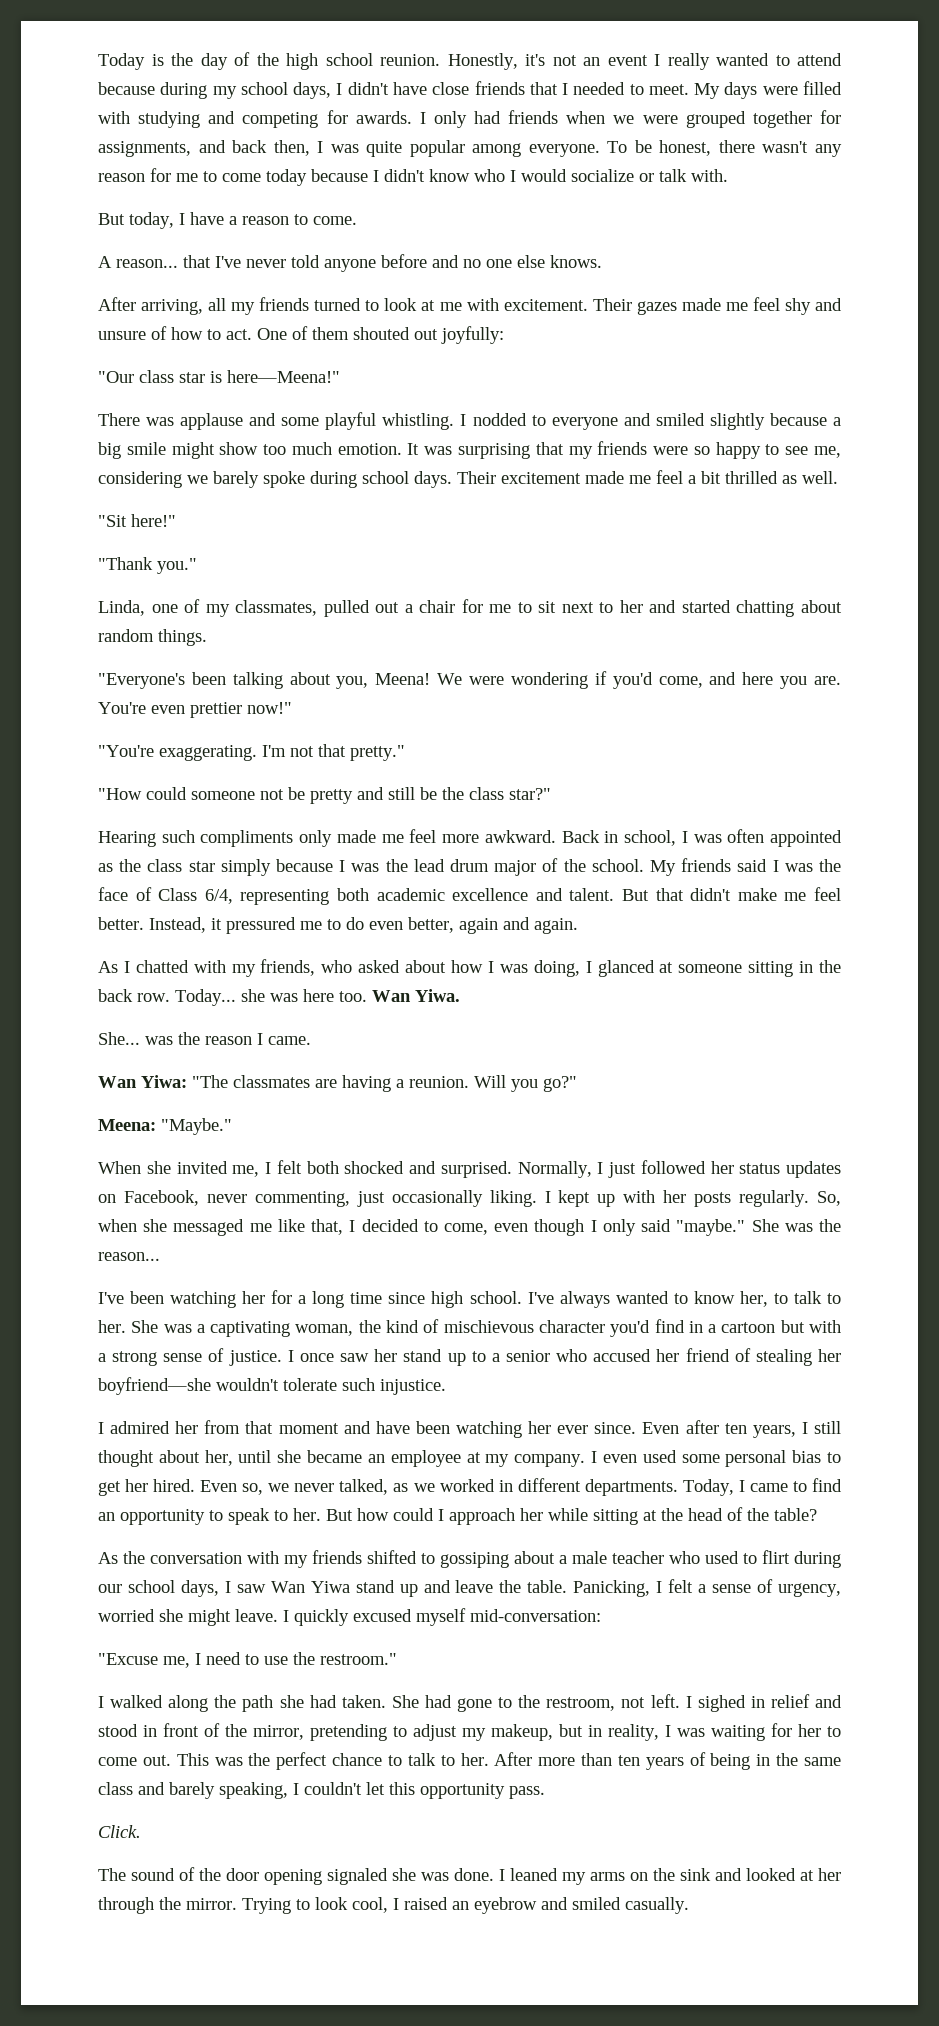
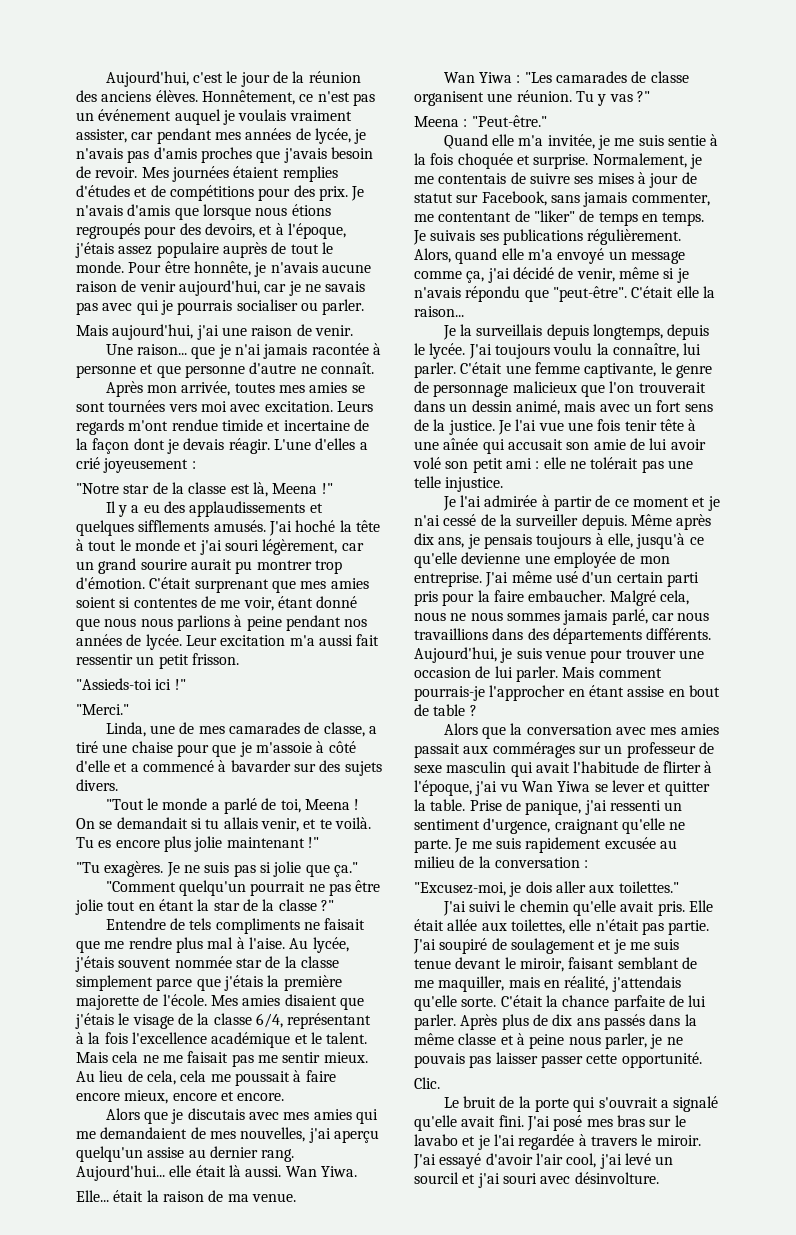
[98,52,842,70] [98,81,843,99] [98,110,841,128] [98,140,842,157] [98,168,728,186] [98,212,357,229] [98,254,602,272] [98,297,842,315] [98,326,504,344] [98,370,340,383] [98,412,842,430] [98,441,842,459] [98,470,838,488] [98,514,176,527] [98,557,197,574] [98,599,842,617] [98,629,207,646] [98,671,842,689] [98,702,292,718] [98,744,405,761] [98,787,551,804] [98,829,843,847] [98,858,842,876] [98,887,842,905] [98,917,578,934] [98,959,842,977] [98,989,460,1006] [98,1032,311,1045] [98,1075,577,1092] [98,1118,232,1135] [98,1160,841,1178] [98,1190,842,1207] [98,1219,841,1236] [98,1252,160,1261] [98,1290,841,1308] [98,1319,841,1337] [98,1348,841,1366] [98,1377,446,1395] [98,1420,841,1438] [98,1450,842,1467] [98,1478,842,1496] [98,1507,817,1525] [98,1550,841,1568] [98,1579,841,1597] [98,1608,601,1626] [98,1652,397,1668] [98,1694,843,1712] [98,1723,841,1741] [98,1752,842,1770] [98,1782,545,1799] [98,1825,141,1838] [98,1867,841,1885] [98,1897,689,1914] Today is the day of the high school reunion. Honestly, it's not an event I really wanted to attend because during my school days, I didn't have close friends that I needed to meet. My days were filled with studying and competing for awards. I only had friends when we were grouped together for assignments, and back then, I was quite popular among everyone. To be honest, there wasn't any reason for me to come today because I didn't know who I would socialize or talk with. // But today, I have a reason to come. // A reason... that I've never told anyone before and no one else knows. // After arriving, all my friends turned to look at me with excitement. Their gazes made me feel shy and unsure of how to act. One of them shouted out joyfully: // "Our class star is here—Meena!" // There was applause and some playful whistling. I nodded to everyone and smiled slightly because a big smile might show too much emotion. It was surprising that my friends were so happy to see me, considering we barely spoke during school days. Their excitement made me feel a bit thrilled as well. // "Sit here!" // "Thank you." // Linda, one of my classmates, pulled out a chair for me to sit next to her and started chatting about random things. // "Everyone's been talking about you, Meena! We were wondering if you'd come, and here you are. You're even prettier now!" // "You're exaggerating. I'm not that pretty." // "How could someone not be pretty and still be the class star?" // Hearing such compliments only made me feel more awkward. Back in school, I was often appointed as the class star simply because I was the lead drum major of the school. My friends said I was the face of Class 6/4, representing both academic excellence and talent. But that didn't make me feel better. Instead, it pressured me to do even better, again and again. // As I chatted with my friends, who asked about how I was doing, I glanced at someone sitting in the back row. Today... she was here too. Wan Yiwa. // She... was the reason I came. // Wan Yiwa: "The classmates are having a reunion. Will you go?" // Meena: "Maybe." // When she invited me, I felt both shocked and surprised. Normally, I just followed her status updates on Facebook, never commenting, just occasionally liking. I kept up with her posts regularly. So, when she messaged me like that, I decided to come, even though I only said "maybe." She was the reason... // I've been watching her for a long time since high school. I've always wanted to know her, to talk to her. She was a captivating woman, the kind of mischievous character you'd find in a cartoon but with a strong sense of justice. I once saw her stand up to a senior who accused her friend of stealing her boyfriend—she wouldn't tolerate such injustice. // I admired her from that moment and have been watching her ever since. Even after ten years, I still thought about her, until she became an employee at my company. I even used some personal bias to get her hired. Even so, we never talked, as we worked in different departments. Today, I came to find an opportunity to speak to her. But how could I approach her while sitting at the head of the table? // As the conversation with my friends shifted to gossiping about a male teacher who used to flirt during our school days, I saw Wan Yiwa stand up and leave the table. Panicking, I felt a sense of urgency, worried she might leave. I quickly excused myself mid-conversation: // "Excuse me, I need to use the restroom." // I walked along the path she had taken. She had gone to the restroom, not left. I sighed in relief and stood in front of the mirror, pretending to adjust my makeup, but in reality, I was waiting for her to come out. This was the perfect chance to talk to her. After more than ten years of being in the same class and barely speaking, I couldn't let this opportunity pass. // Click. // The sound of the door opening signaled she was done. I leaned my arms on the sink and looked at her through the mirror. Trying to look cool, I raised an eyebrow and smiled casually. -> [105,71,361,87] [76,90,375,106] [76,109,352,125] [76,128,367,144] [76,147,373,163] [76,166,338,182] [76,185,365,201] [76,204,331,220] [76,223,346,239] [75,242,333,258] [76,261,371,277] [76,280,366,296] [76,299,365,315] [76,324,353,340] [105,343,382,359] [76,362,374,378] [105,381,365,397] [76,400,373,412] [76,419,369,435] [76,438,368,454] [76,457,196,473] [76,482,333,497] [105,501,323,517] [76,520,380,536] [76,539,364,555] [76,558,342,574] [76,577,369,593] [76,596,358,611] [76,615,368,631] [76,634,380,650] [76,653,239,669] [76,678,186,690] [76,704,129,715] [105,722,378,737] [76,741,356,757] [76,760,382,776] [76,779,118,791] [105,798,360,814] [76,817,371,832] [76,836,319,852] [76,861,358,877] [105,880,381,896] [75,899,334,915] [105,918,366,934] [76,937,349,953] [75,956,339,972] [76,975,342,991] [76,994,364,1010] [75,1013,372,1029] [76,1032,368,1048] [76,1051,368,1067] [76,1070,336,1086] [76,1090,285,1104] [105,1108,379,1124] [76,1127,379,1143] [76,1146,295,1162] [76,1165,357,1181] [76,1190,296,1202] [443,71,689,83] [414,90,650,106] [414,115,547,127] [443,134,719,150] [414,153,702,169] [414,172,697,188] [414,191,710,207] [414,210,705,226] [413,229,682,245] [414,248,685,264] [414,267,689,283] [414,286,715,302] [414,306,464,317] [442,324,710,340] [414,343,702,359] [414,362,712,378] [414,381,706,397] [414,400,713,415] [414,419,697,435] [414,438,706,454] [413,457,693,473] [414,476,504,492] [442,495,720,511] [414,514,712,530] [414,533,704,549] [414,552,670,568] [414,571,699,587] [414,590,689,606] [414,609,710,625] [414,628,712,644] [414,647,704,663] [414,666,662,682] [414,685,720,701] [414,704,477,716] [443,723,719,739] [414,742,714,758] [414,761,713,777] [414,780,710,796] [414,799,683,815] [414,818,686,834] [414,837,677,853] [414,856,589,868] [414,881,679,897] [442,900,714,916] [414,919,710,935] [413,938,680,954] [414,957,697,972] [414,976,681,992] [414,995,707,1011] [414,1014,697,1030] [414,1033,683,1049] [414,1052,702,1068] [414,1077,440,1089] [443,1096,719,1112] [414,1115,686,1131] [414,1134,701,1150] [413,1153,674,1169] [414,1172,659,1188] Aujourd'hui, c'est le jour de la réunion des anciens élèves. Honnêtement, ce n'est pas un événement auquel je voulais vraiment assister, car pendant mes années de lycée, je n'avais pas d'amis proches que j'avais besoin de revoir. Mes journées étaient remplies d'études et de compétitions pour des prix. Je n'avais d'amis que lorsque nous étions regroupés pour des devoirs, et à l'époque, j'étais assez populaire auprès de tout le monde. Pour être honnête, je n'avais aucune raison de venir aujourd'hui, car je ne savais pas avec qui je pourrais socialiser ou parler. // Mais aujourd'hui, j'ai une raison de venir. // Une raison... que je n'ai jamais racontée à personne et que personne d'autre ne connaît. // Après mon arrivée, toutes mes amies se sont tournées vers moi avec excitation. Leurs regards m'ont rendue timide et incertaine de la façon dont je devais réagir. L'une d'elles a crié joyeusement : // "Notre star de la classe est là, Meena !" // Il y a eu des applaudissements et quelques sifflements amusés. J'ai hoché la tête à tout le monde et j'ai souri légèrement, car un grand sourire aurait pu montrer trop d'émotion. C'était surprenant que mes amies soient si contentes de me voir, étant donné que nous nous parlions à peine pendant nos années de lycée. Leur excitation m'a aussi fait ressentir un petit frisson. // "Assieds-toi ici !" // "Merci." // Linda, une de mes camarades de classe, a tiré une chaise pour que je m'assoie à côté d'elle et a commencé à bavarder sur des sujets divers. // "Tout le monde a parlé de toi, Meena ! On se demandait si tu allais venir, et te voilà. Tu es encore plus jolie maintenant !" // "Tu exagères. Je ne suis pas si jolie que ça." // "Comment quelqu'un pourrait ne pas être jolie tout en étant la star de la classe ?" // Entendre de tels compliments ne faisait que me rendre plus mal à l'aise. Au lycée, j'étais souvent nommée star de la classe simplement parce que j'étais la première majorette de l'école. Mes amies disaient que j'étais le visage de la classe 6/4, représentant à la fois l'excellence académique et le talent. Mais cela ne me faisait pas me sentir mieux. Au lieu de cela, cela me poussait à faire encore mieux, encore et encore. // Alors que je discutais avec mes amies qui me demandaient de mes nouvelles, j'ai aperçu quelqu'un assise au dernier rang. Aujourd'hui... elle était là aussi. Wan Yiwa. // Elle... était la raison de ma venue. // Wan Yiwa : "Les camarades de classe organisent une réunion. Tu y vas ?" // Meena : "Peut-être." // Quand elle m'a invitée, je me suis sentie à la fois choquée et surprise. Normalement, je me contentais de suivre ses mises à jour de statut sur Facebook, sans jamais commenter, me contentant de "liker" de temps en temps. Je suivais ses publications régulièrement. Alors, quand elle m'a envoyé un message comme ça, j'ai décidé de venir, même si je n'avais répondu que "peut-être". C'était elle la raison... // Je la surveillais depuis longtemps, depuis le lycée. J'ai toujours voulu la connaître, lui parler. C'était une femme captivante, le genre de personnage malicieux que l'on trouverait dans un dessin animé, mais avec un fort sens de la justice. Je l'ai vue une fois tenir tête à une aînée qui accusait son amie de lui avoir volé son petit ami : elle ne tolérait pas une telle injustice. // Je l'ai admirée à partir de ce moment et je n'ai cessé de la surveiller depuis. Même après dix ans, je pensais toujours à elle, jusqu'à ce qu'elle devienne une employée de mon entreprise. J'ai même usé d'un certain parti pris pour la faire embaucher. Malgré cela, nous ne nous sommes jamais parlé, car nous travaillions dans des départements différents. Aujourd'hui, je suis venue pour trouver une occasion de lui parler. Mais comment pourrais-je l'approcher en étant assise en bout de table ? // Alors que la conversation avec mes amies passait aux commérages sur un professeur de sexe masculin qui avait l'habitude de flirter à l'époque, j'ai vu Wan Yiwa se lever et quitter la table. Prise de panique, j'ai ressenti un sentiment d'urgence, craignant qu'elle ne parte. Je me suis rapidement excusée au milieu de la conversation : // "Excusez-moi, je dois aller aux toilettes." // J'ai suivi le chemin qu'elle avait pris. Elle était allée aux toilettes, elle n'était pas partie. J'ai soupiré de soulagement et je me suis tenue devant le miroir, faisant semblant de me maquiller, mais en réalité, j'attendais qu'elle sorte. C'était la chance parfaite de lui parler. Après plus de dix ans passés dans la même classe et à peine nous parler, je ne pouvais pas laisser passer cette opportunité. // Clic. // Le bruit de la porte qui s'ouvrait a signalé qu'elle avait fini. J'ai posé mes bras sur le lavabo et je l'ai regardée à travers le miroir. J'ai essayé d'avoir l'air cool, j'ai levé un sourcil et j'ai souri avec désinvolture.

